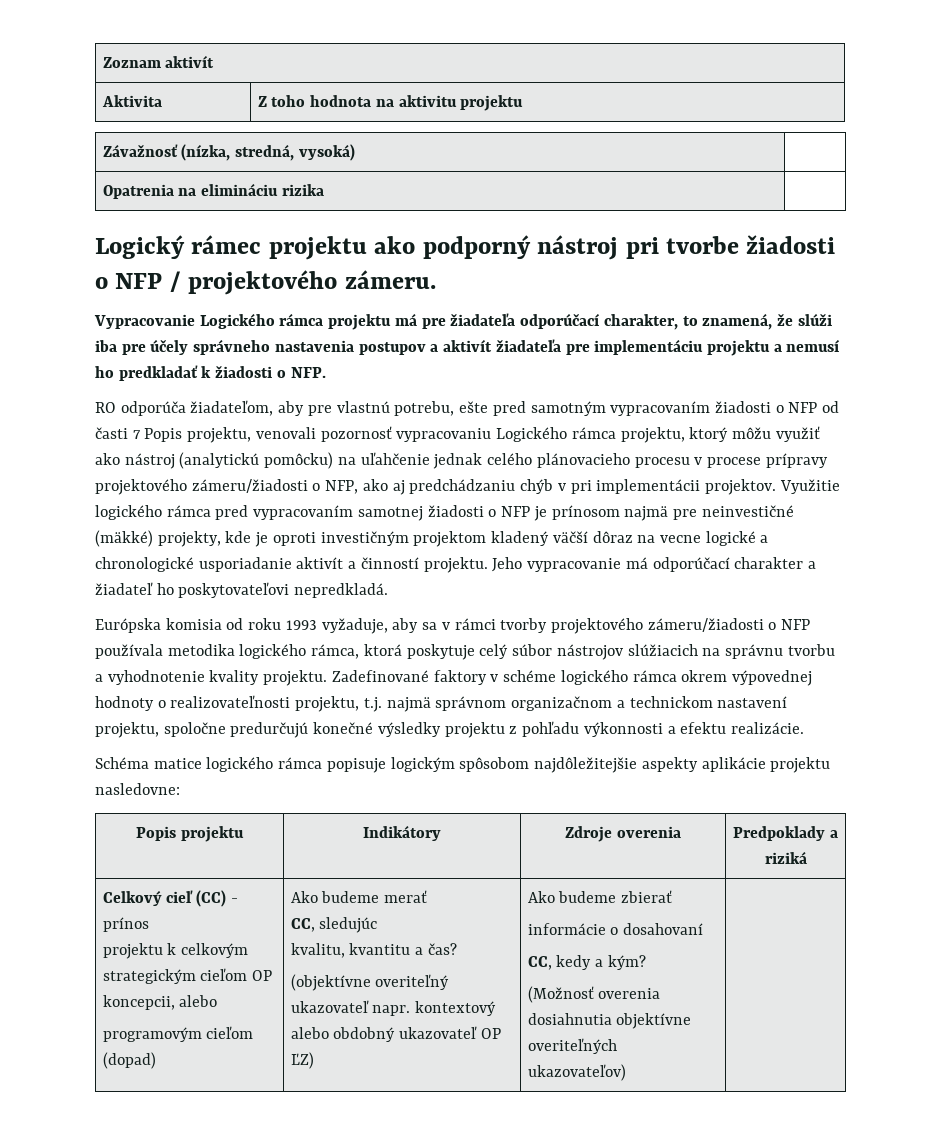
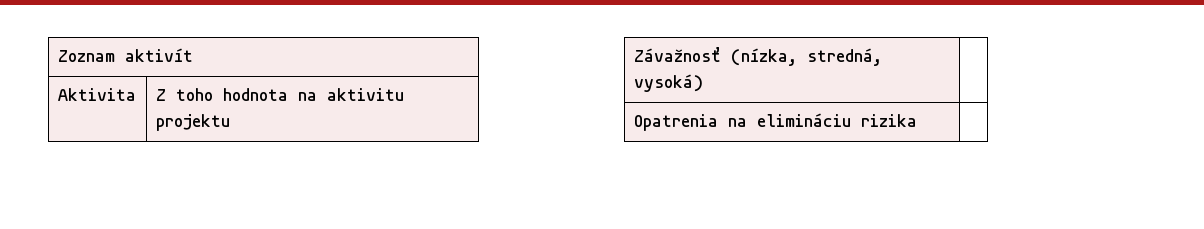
[95,235,836,260] [95,270,436,295] [94,313,832,330] [95,339,841,356] [95,365,326,381] [95,400,840,416] [95,426,820,443] [95,452,828,469] [95,479,840,495] [95,505,794,521] [95,530,769,547] [95,557,816,573] [95,582,389,598] [95,618,811,634] [95,644,835,660] [95,670,812,686] [95,695,788,712] [95,721,804,738] [95,757,831,773] [95,783,180,795] [136,826,244,842] [363,825,441,841] [565,826,681,842] [733,826,838,841] [764,851,807,864] [102,890,238,907] [102,917,149,932] [102,943,249,959] [102,968,273,984] [102,995,218,1010] [102,1026,254,1042] [102,1052,156,1069] [290,890,428,903] [290,917,378,933] [290,943,457,958] [290,974,450,991] [290,1000,497,1016] [290,1026,501,1042] [290,1052,314,1069] [527,890,673,903] [527,923,704,935] [527,955,646,970] [527,986,661,1003] [527,1013,692,1029] [527,1038,617,1054] [527,1064,626,1081] // Logický rámec projektu ako podporný nástroj pri tvorbe žiadosti o NFP / projektového zámeru. // Vypracovanie Logického rámca projektu má pre žiadateľa odporúčací charakter, to znamená, že slúži iba pre účely správneho nastavenia postupov a aktivít žiadateľa pre implementáciu projektu a nemusí ho predkladať k žiadosti o NFP. // RO odporúča žiadateľom, aby pre vlastnú potrebu, ešte pred samotným vypracovaním žiadosti o NFP od časti 7 Popis projektu, venovali pozornosť vypracovaniu Logického rámca projektu, ktorý môžu využiť ako nástroj (analytickú pomôcku) na uľahčenie jednak celého plánovacieho procesu v procese prípravy projektového zámeru/žiadosti o NFP, ako aj predchádzaniu chýb v pri implementácii projektov. Využitie logického rámca pred vypracovaním samotnej žiadosti o NFP je prínosom najmä pre neinvestičné (mäkké) projekty, kde je oproti investičným projektom kladený väčší dôraz na vecne logické a chronologické usporiadanie aktivít a činností projektu. Jeho vypracovanie má odporúčací charakter a žiadateľ ho poskytovateľovi nepredkladá. // Európska komisia od roku 1993 vyžaduje, aby sa v rámci tvorby projektového zámeru/žiadosti o NFP používala metodika logického rámca, ktorá poskytuje celý súbor nástrojov slúžiacich na správnu tvorbu a vyhodnotenie kvality projektu. Zadefinované faktory v schéme logického rámca okrem výpovednej hodnoty o realizovateľnosti projektu, t.j. najmä správnom organizačnom a technickom nastavení projektu, spoločne predurčujú konečné výsledky projektu z pohľadu výkonnosti a efektu realizácie. // Schéma matice logického rámca popisuje logickým spôsobom najdôležitejšie aspekty aplikácie projektu nasledovne: // Popis projektu | Indikátory | Zdroje overenia | Predpoklady a riziká // Celkový cieľ (CC) - prínos // projektu k celkovým strategickým cieľom OP koncepcii, alebo // programovým cieľom (dopad) | Ako budeme merať // CC, sledujúc // kvalitu, kvantitu a čas? // (objektívne overiteľný ukazovateľ napr. kontextový alebo obdobný ukazovateľ OP ĽZ) | Ako budeme zbierať // informácie o dosahovaní // CC, kedy a kým? // (Možnosť overenia dosiahnutia objektívne overiteľných ukazovateľov) | -> (917, 120) none

